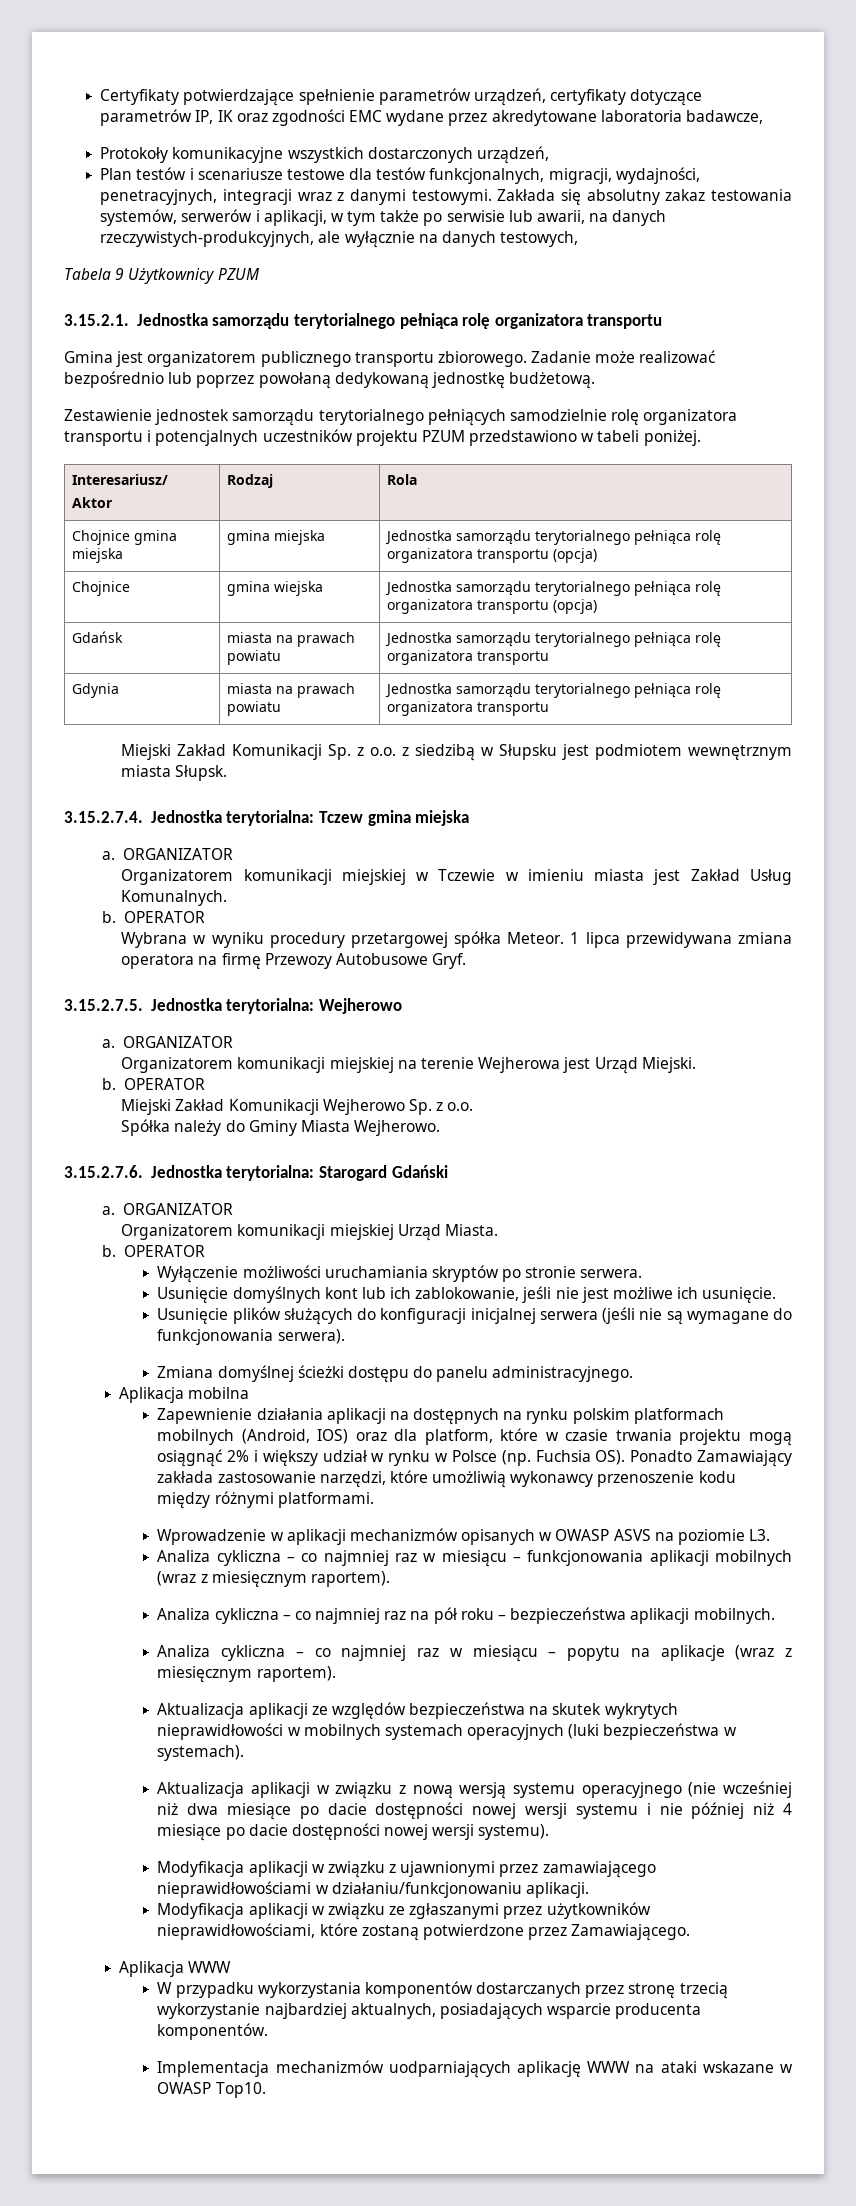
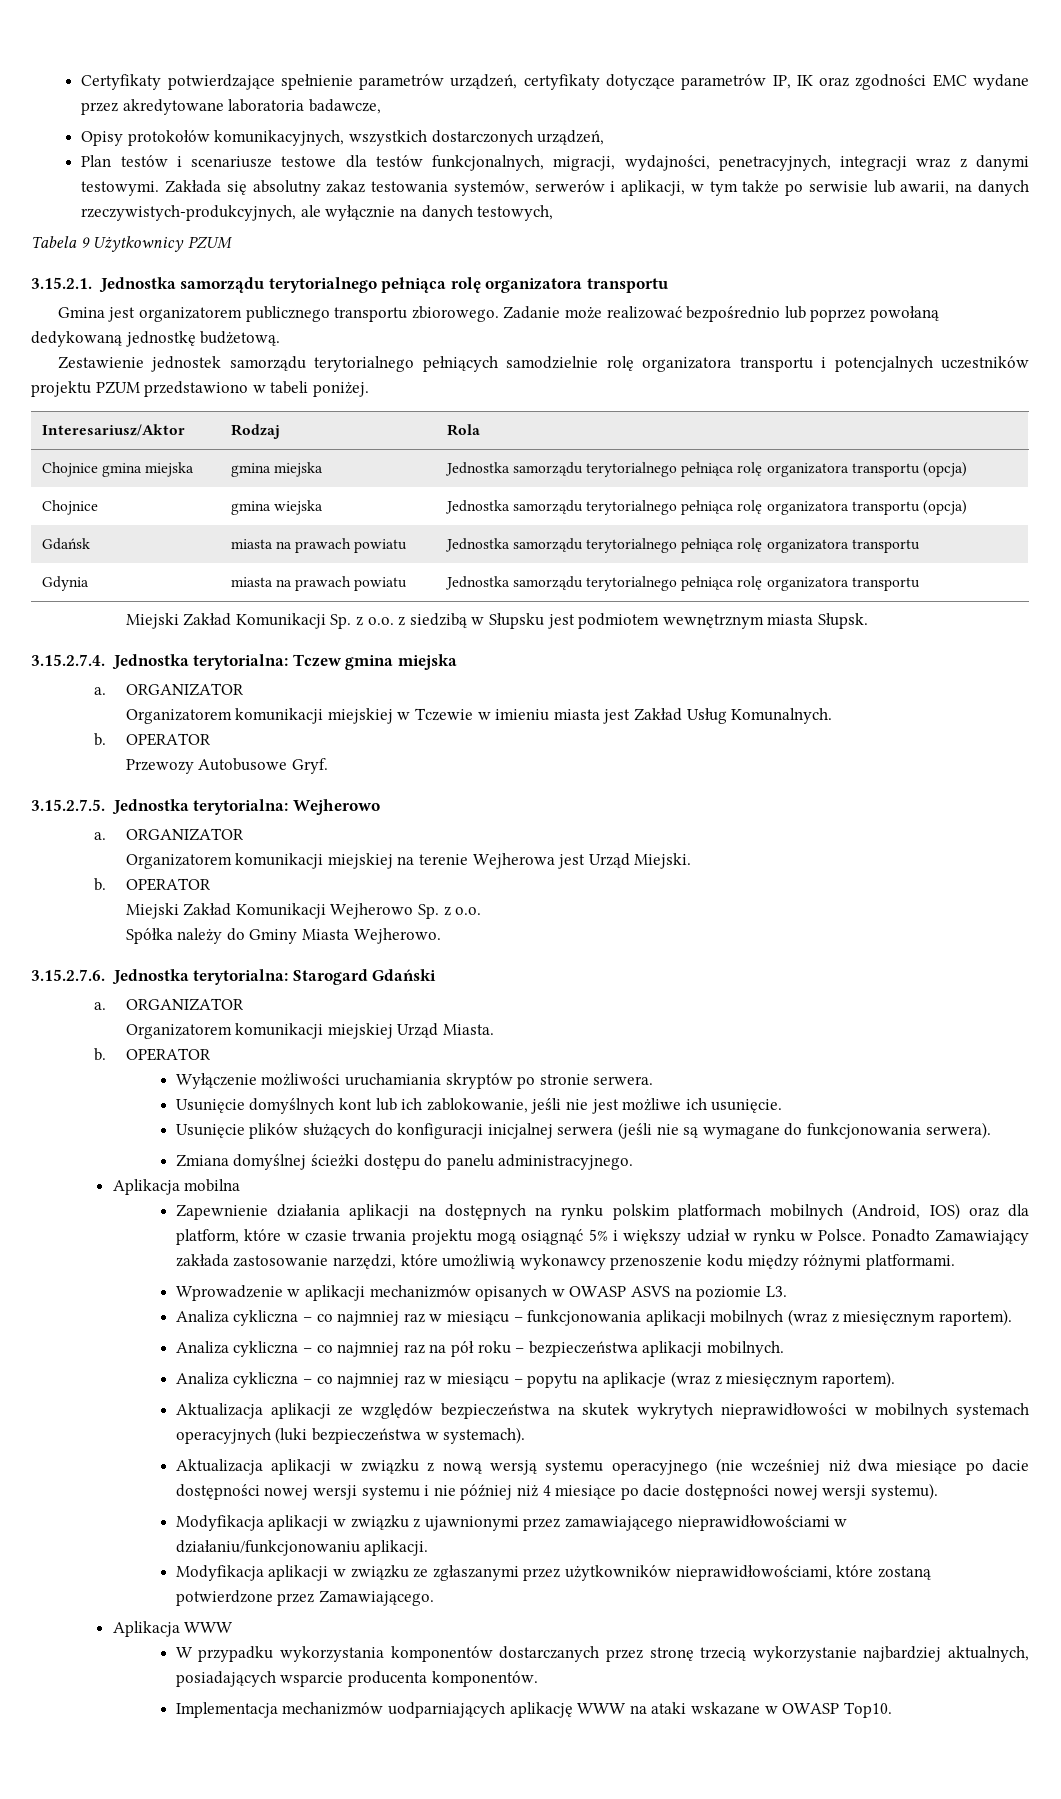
[100,147,284,163] Protokoły komunikacyjne -> [81,130,345,146] Opisy protokołów komunikacyjnych,
[72,474,169,485] [72,497,114,508] Interesariusz/ // Aktor -> [41,424,185,436] Interesariusz/Aktor
[121,931,792,948] [121,953,261,969] Wybrana w wyniku procedury przetargowej spółka Meteor. 1 lipca przewidywana zmiana operatora na firmę -> (211, 739) none
[227,1450,250,1462] 2% -> [588,1229,608,1241] 5%
[451,1450,626,1466] Polsce (np. Fuchsia OS). -> [818,1229,867,1241] Polsce.

